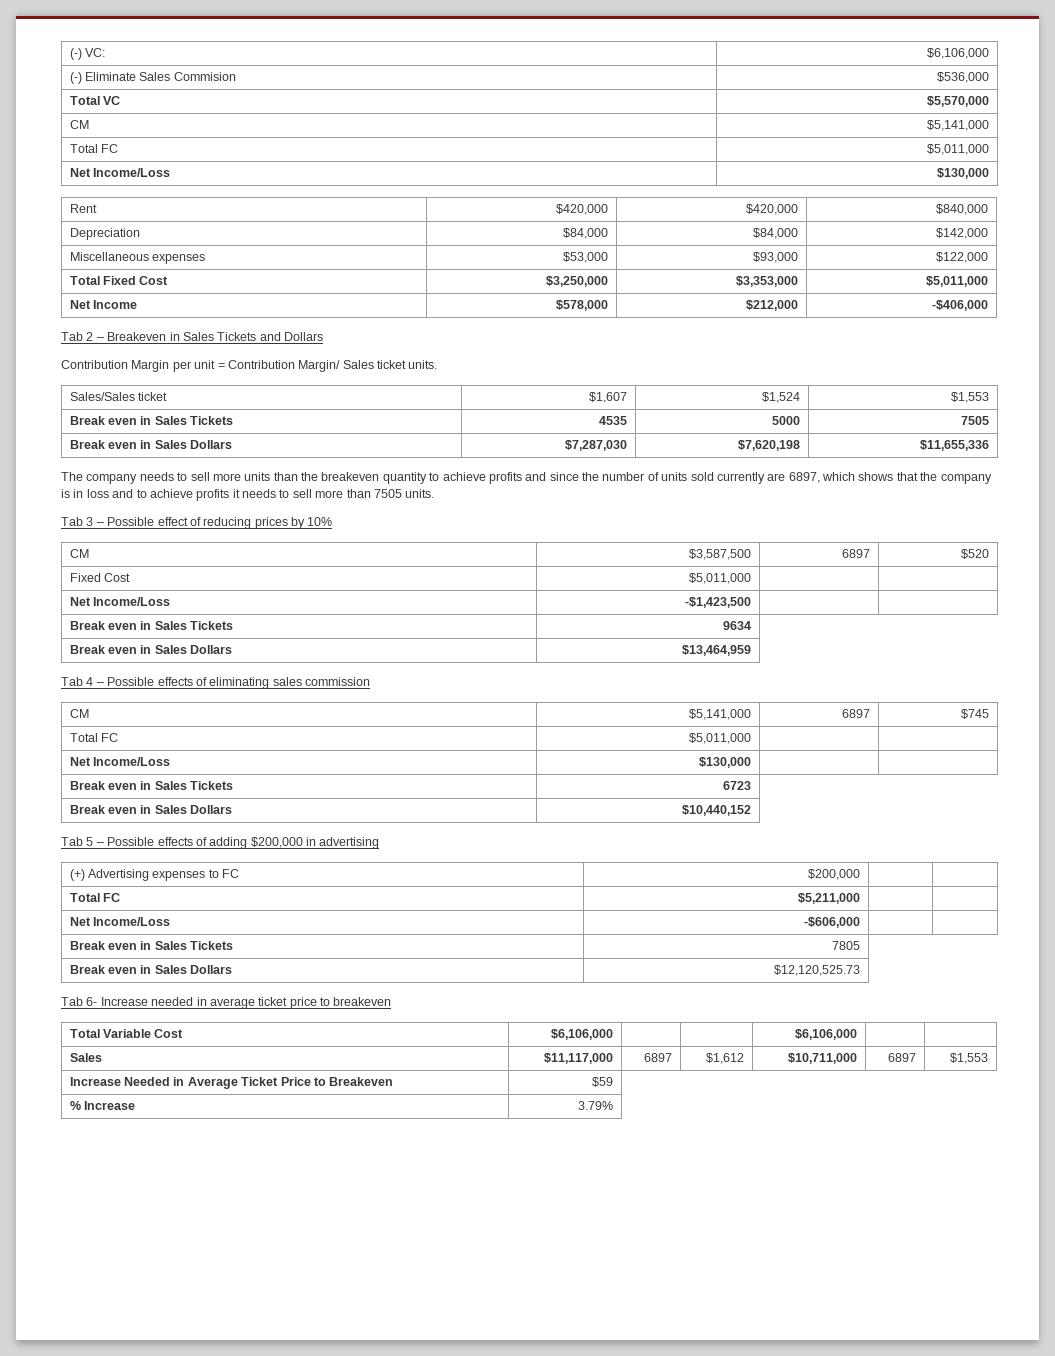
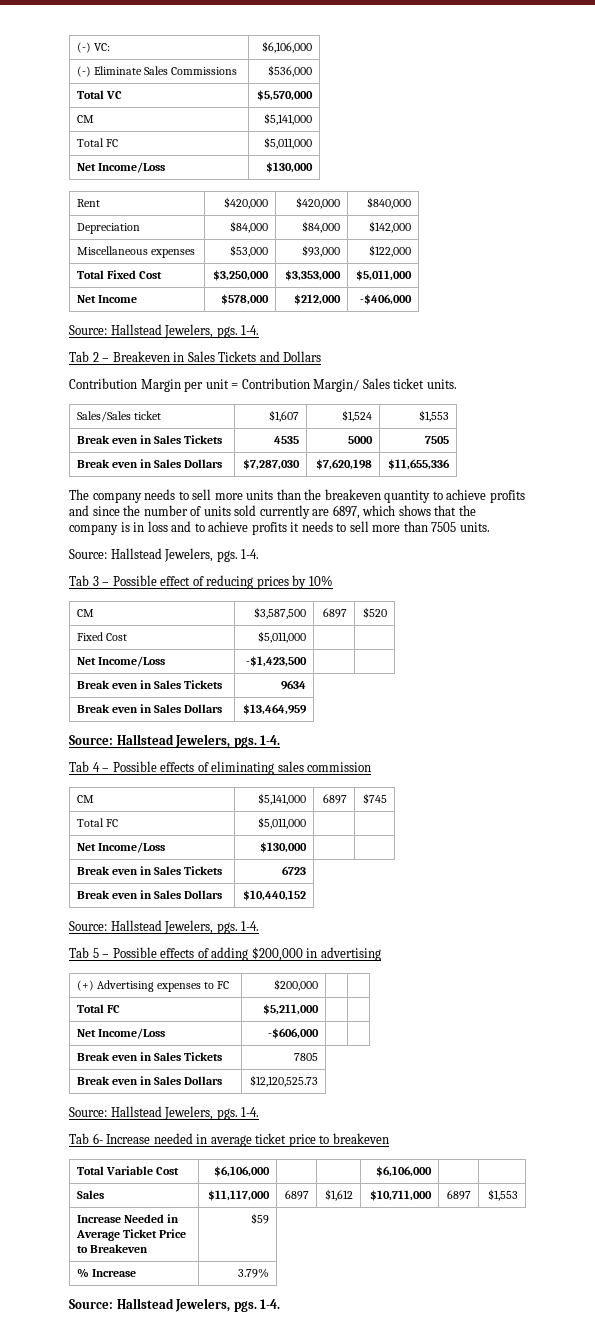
[173,72,236,81] Commision -> [171,67,238,75] Commissions
(989, 305) none -> [69,324,260,338] // Source: Hallstead Jewelers, pgs. 1-4.
(435, 493) none -> [69,548,260,562] // Source: Hallstead Jewelers, pgs. 1-4.
(752, 650) none -> [69,734,281,748] // Source: Hallstead Jewelers, pgs. 1-4.
(752, 810) none -> [69,920,260,934] // Source: Hallstead Jewelers, pgs. 1-4.
(861, 970) none -> [69,1106,260,1120] // Source: Hallstead Jewelers, pgs. 1-4.
(614, 1105) none -> [69,1298,281,1312] // Source: Hallstead Jewelers, pgs. 1-4.

